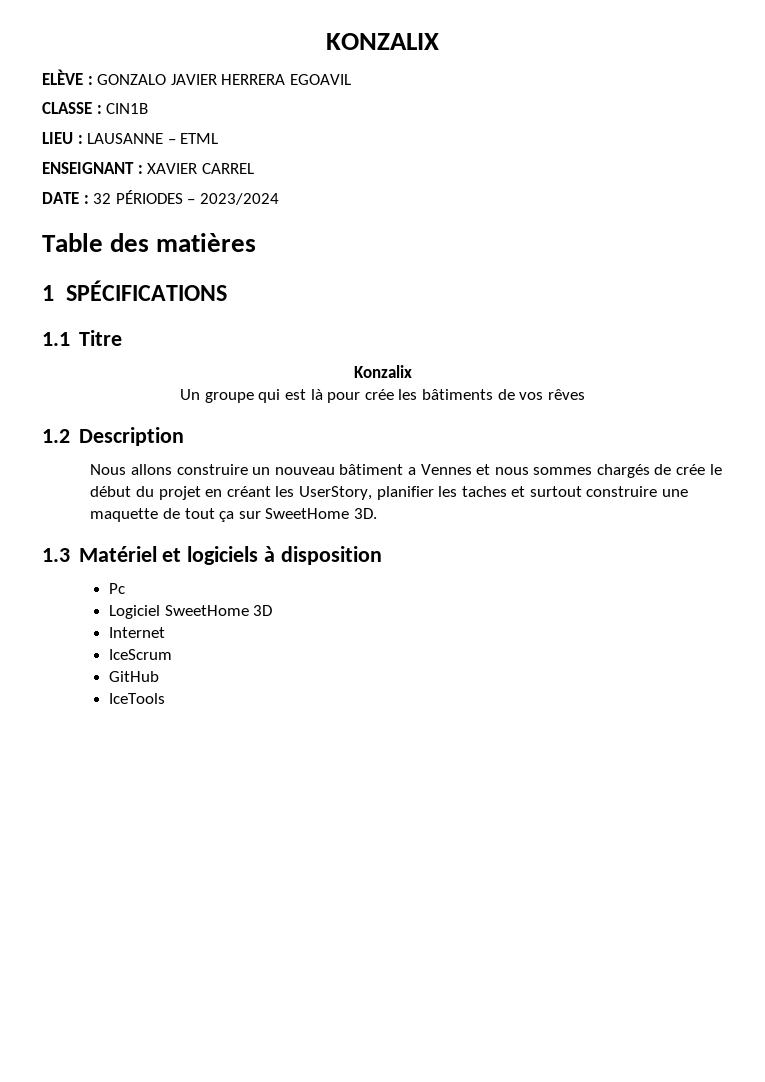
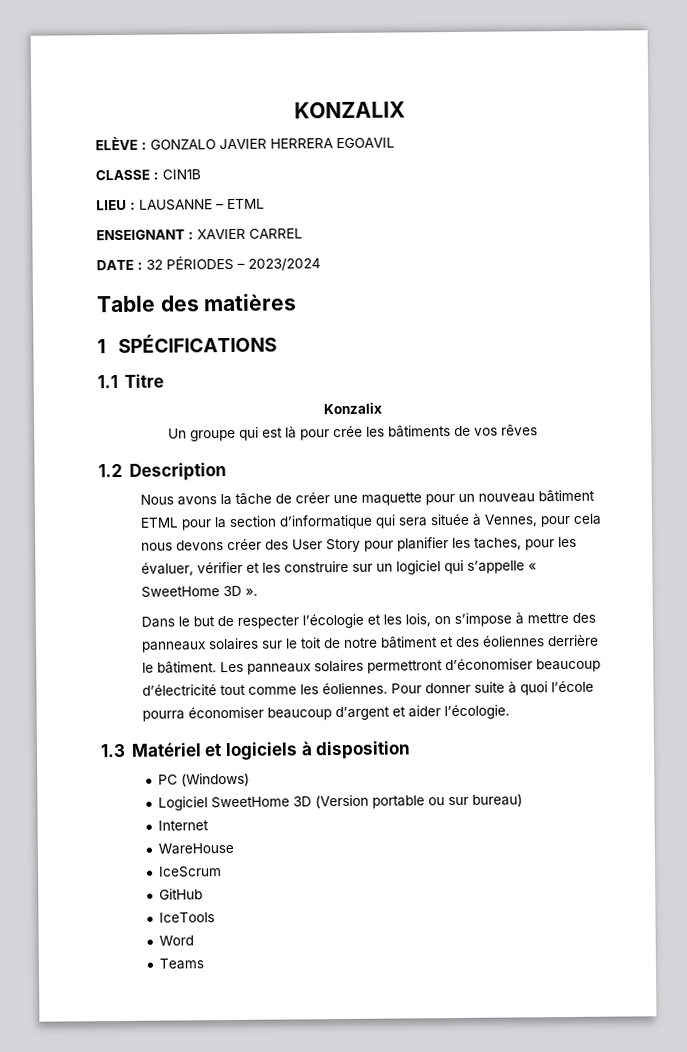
[130,464,722,478] [90,486,689,500] [90,508,377,522] allons construire un nouveau bâtiment a Vennes et nous sommes chargés de crée le début du projet en créant les UserStory, planifier les taches et surtout construire une maquette de tout ça sur SweetHome 3D. -> [176,489,595,506] [139,513,601,531] [140,536,577,553] [140,559,537,576] [140,585,258,598] [140,612,596,629] [141,634,599,653] [141,658,601,675] [141,680,594,696] [141,704,510,722] avons la tâche de créer une maquette pour un nouveau bâtiment ETML pour la section d’informatique qui sera située à Vennes, pour cela nous devons créer des User Story pour planifier les taches, pour les évaluer, vérifier et les construire sur un logiciel qui s’appelle « SweetHome 3D ». // Dans le but de respecter l’écologie et les lois, on s’impose à mettre des panneaux solaires sur le toit de notre bâtiment et des éoliennes derrière le bâtiment. Les panneaux solaires permettront d’économiser beaucoup d’électricité tout comme les éoliennes. Pour donner suite à quoi l’école pourra économiser beaucoup d’argent et aider l’écologie.
[109,583,126,594] Pc -> [157,772,250,787] PC (Windows)
(273, 610) none -> [314,793,523,809] (Version portable ou sur bureau)
(166, 632) none -> [157,842,234,855] // WareHouse
(166, 698) none -> [158,935,194,946] [158,958,204,970] // Word // Teams

